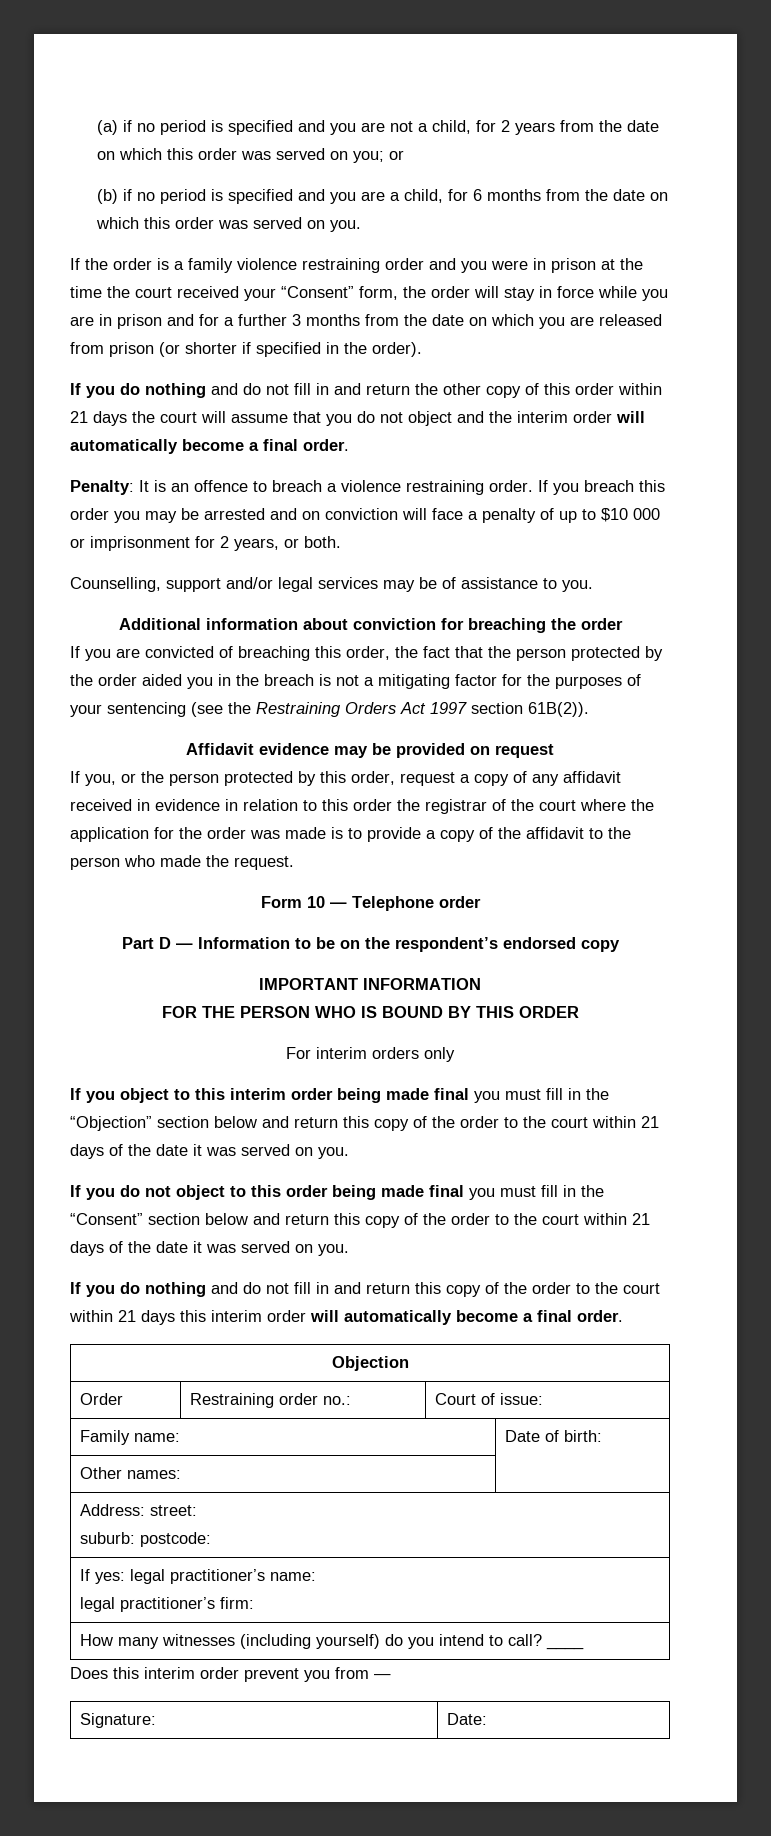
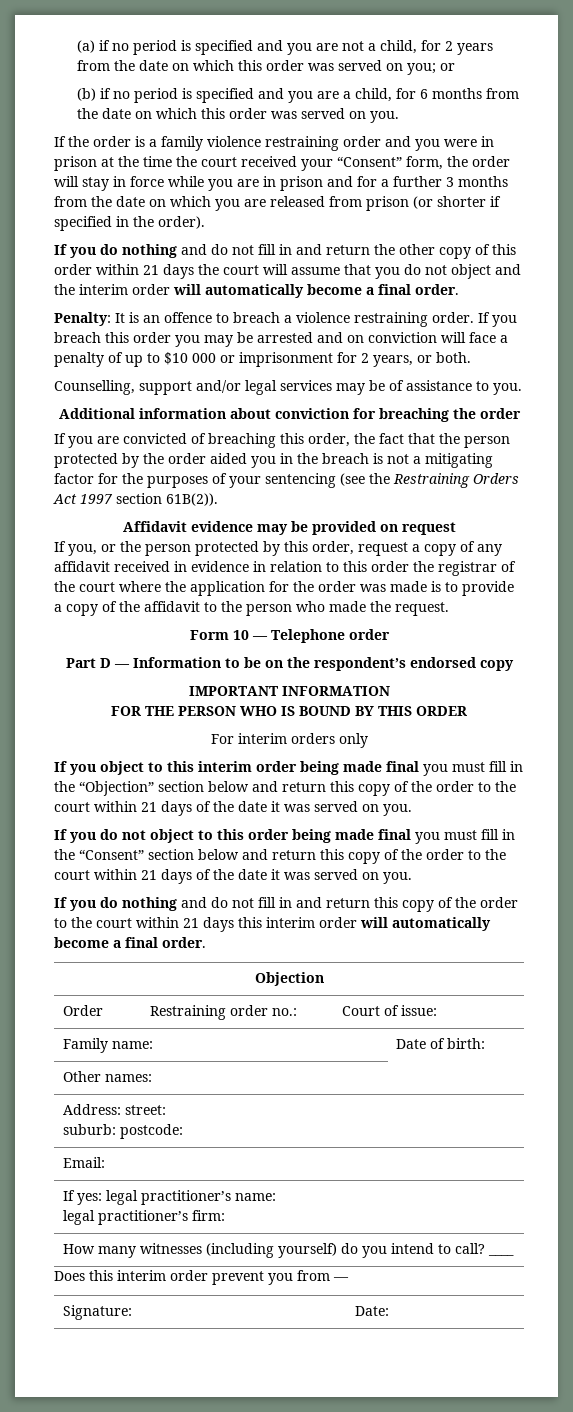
(211, 1539) none -> [63,1157,106,1168] // Email:

